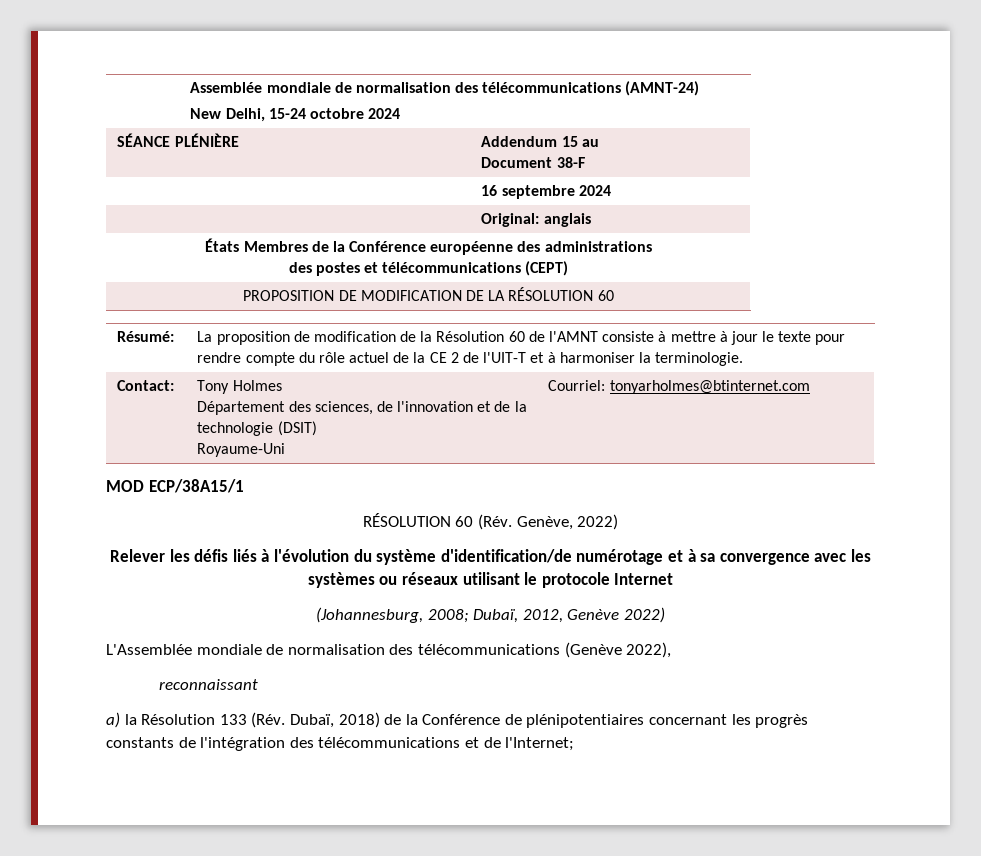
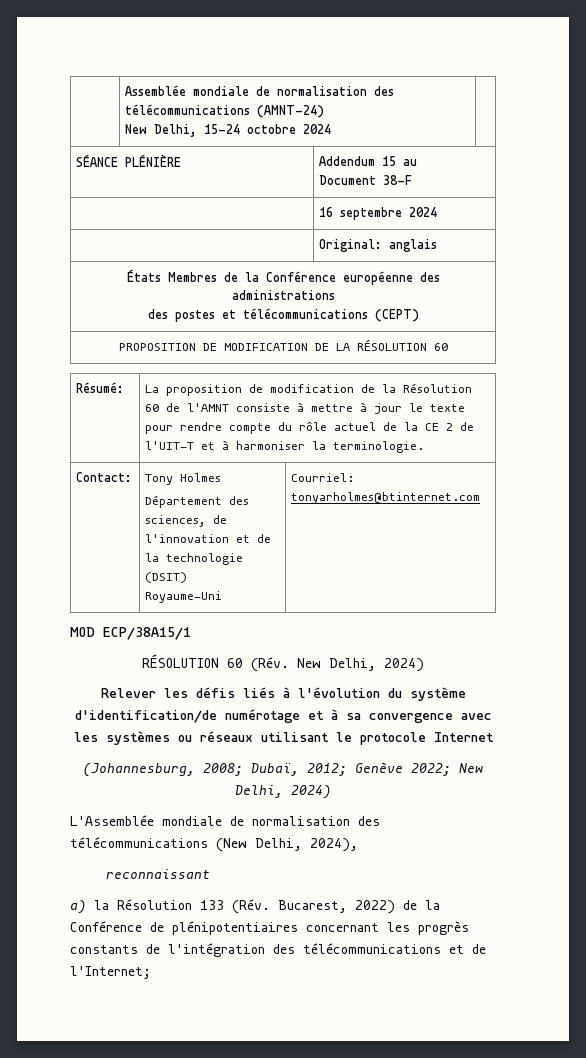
[516,514,619,530] Genève, 2022) -> [297,658,424,672] New Delhi, 2024)
[522,607,665,623] 2012, Genève 2022) -> [307,762,483,776] [235,785,331,799] 2012; Genève 2022; New Delhi, 2024)
[564,642,672,658] (Genève 2022), -> [216,838,358,852] (New Delhi, 2024),
[289,712,380,728] Dubaï, 2018) -> [278,900,395,914] Bucarest, 2022)

